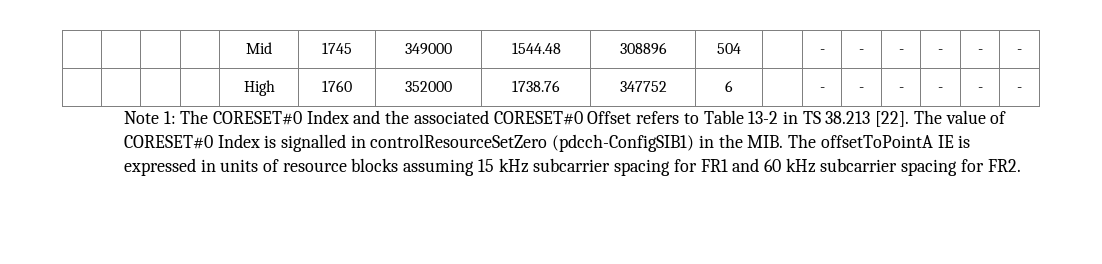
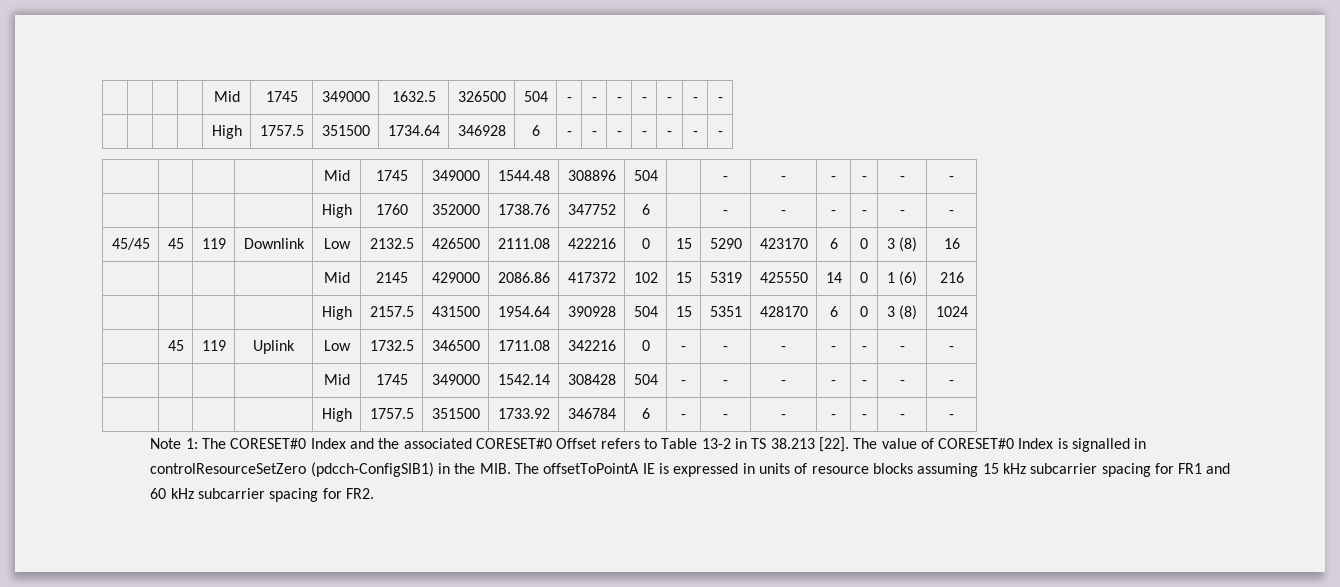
[246,42,272,54] [322,42,352,54] [405,43,452,55] | | | | Mid | 1745 | 349000 -> [213,91,240,102] [265,91,298,102] [321,91,370,102] [391,91,436,102] [457,91,506,102] [523,91,548,102] [566,97,572,102] [591,97,597,102] [616,97,622,102] [641,97,647,102] [667,97,672,102] [692,97,698,102] [717,97,723,102] [211,125,242,139] [259,125,304,136] [321,125,370,136] [387,125,440,136] [457,125,506,136] [531,125,540,136] [566,131,572,136] [591,131,597,136] [616,131,622,136] [641,131,647,136] [667,131,672,136] [692,131,698,136] [717,131,723,136] [323,170,350,181] [375,170,408,181] [431,170,480,181] | | | | Mid | 1745 | 349000 | 1632.5 | 326500 | 504 | - | - | - | - | - | - | - // | | | | High | 1757.5 | 351500 | 1734.64 | 346928 | 6 | - | - | - | - | - | - | - // | | | | Mid | 1745 | 349000
(1022, 89) none -> [111,238,150,250] [167,238,184,249] [201,238,226,249] [243,238,305,249] [323,238,351,249] [369,238,414,249] [431,238,480,249] [497,238,550,249] [567,238,616,249] [641,238,650,249] [675,238,692,249] [709,238,742,249] [759,238,808,249] [829,238,838,249] [860,238,868,249] [886,237,918,252] [943,238,960,249] [323,272,350,283] [375,272,408,283] [431,272,480,283] [497,272,550,283] [567,272,616,283] [633,272,658,283] [675,272,692,283] [709,272,742,283] [759,272,808,283] [825,272,842,283] [860,272,868,283] [886,271,918,286] [939,272,964,283] [321,306,352,320] [369,306,414,317] [431,306,480,317] [497,306,550,317] [567,306,616,317] [633,306,658,317] [675,306,692,317] [709,306,742,317] [759,306,808,317] [829,306,838,317] [860,306,868,317] [886,305,918,320] [935,306,968,317] [167,340,184,351] [201,340,226,351] [253,340,295,354] [323,340,351,351] [369,340,414,351] [431,340,480,351] [497,340,550,351] [567,340,616,351] [641,340,650,351] [681,346,686,351] [723,346,728,351] [781,346,786,351] [831,346,836,351] [861,346,867,351] [899,346,905,351] [949,346,954,351] [323,374,350,385] [375,374,408,385] [431,374,480,385] [497,374,550,385] [567,374,616,385] [633,374,658,385] [681,380,686,385] [723,380,728,385] [781,380,786,385] [831,380,836,385] [861,380,867,385] [899,380,905,385] [949,380,954,385] [321,408,352,422] [369,408,414,419] [431,408,480,419] [497,408,550,419] [567,408,616,419] [641,408,650,419] [681,414,686,419] [723,414,728,419] [781,414,786,419] [831,414,836,419] [861,414,867,419] [899,414,905,419] [949,414,954,419] // 45/45 | 45 | 119 | Downlink | Low | 2132.5 | 426500 | 2111.08 | 422216 | 0 | 15 | 5290 | 423170 | 6 | 0 | 3 (8) | 16 // | | | | Mid | 2145 | 429000 | 2086.86 | 417372 | 102 | 15 | 5319 | 425550 | 14 | 0 | 1 (6) | 216 // | | | | High | 2157.5 | 431500 | 1954.64 | 390928 | 504 | 15 | 5351 | 428170 | 6 | 0 | 3 (8) | 1024 // | 45 | 119 | Uplink | Low | 1732.5 | 346500 | 1711.08 | 342216 | 0 | - | - | - | - | - | - | - // | | | | Mid | 1745 | 349000 | 1542.14 | 308428 | 504 | - | - | - | - | - | - | - // | | | | High | 1757.5 | 351500 | 1733.92 | 346784 | 6 | - | - | - | - | - | - | -

